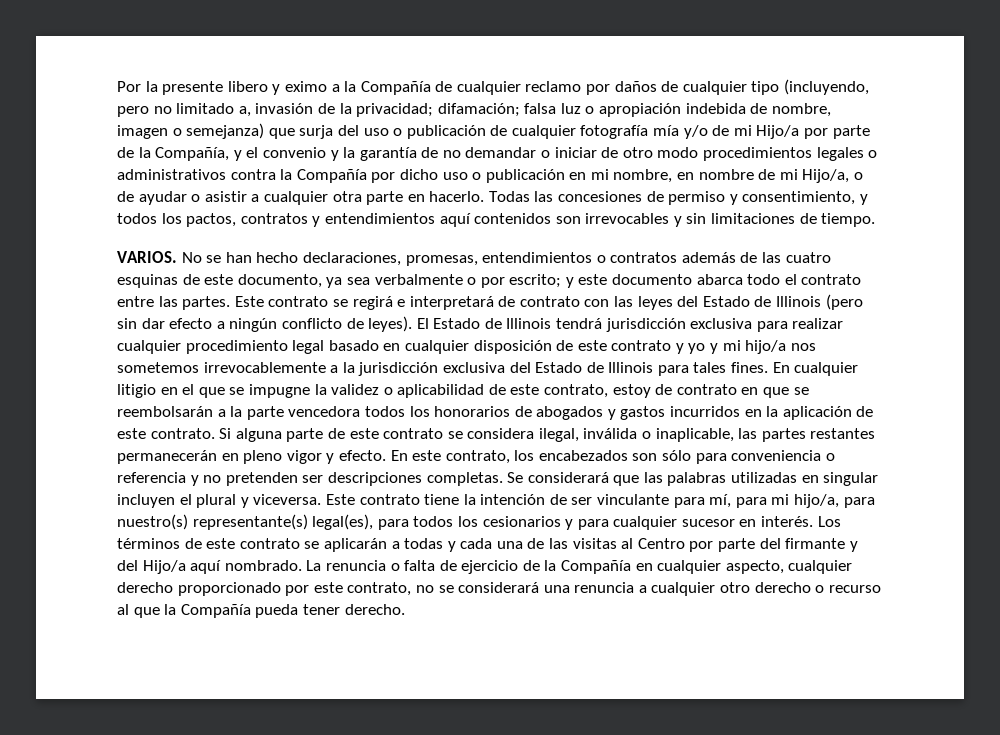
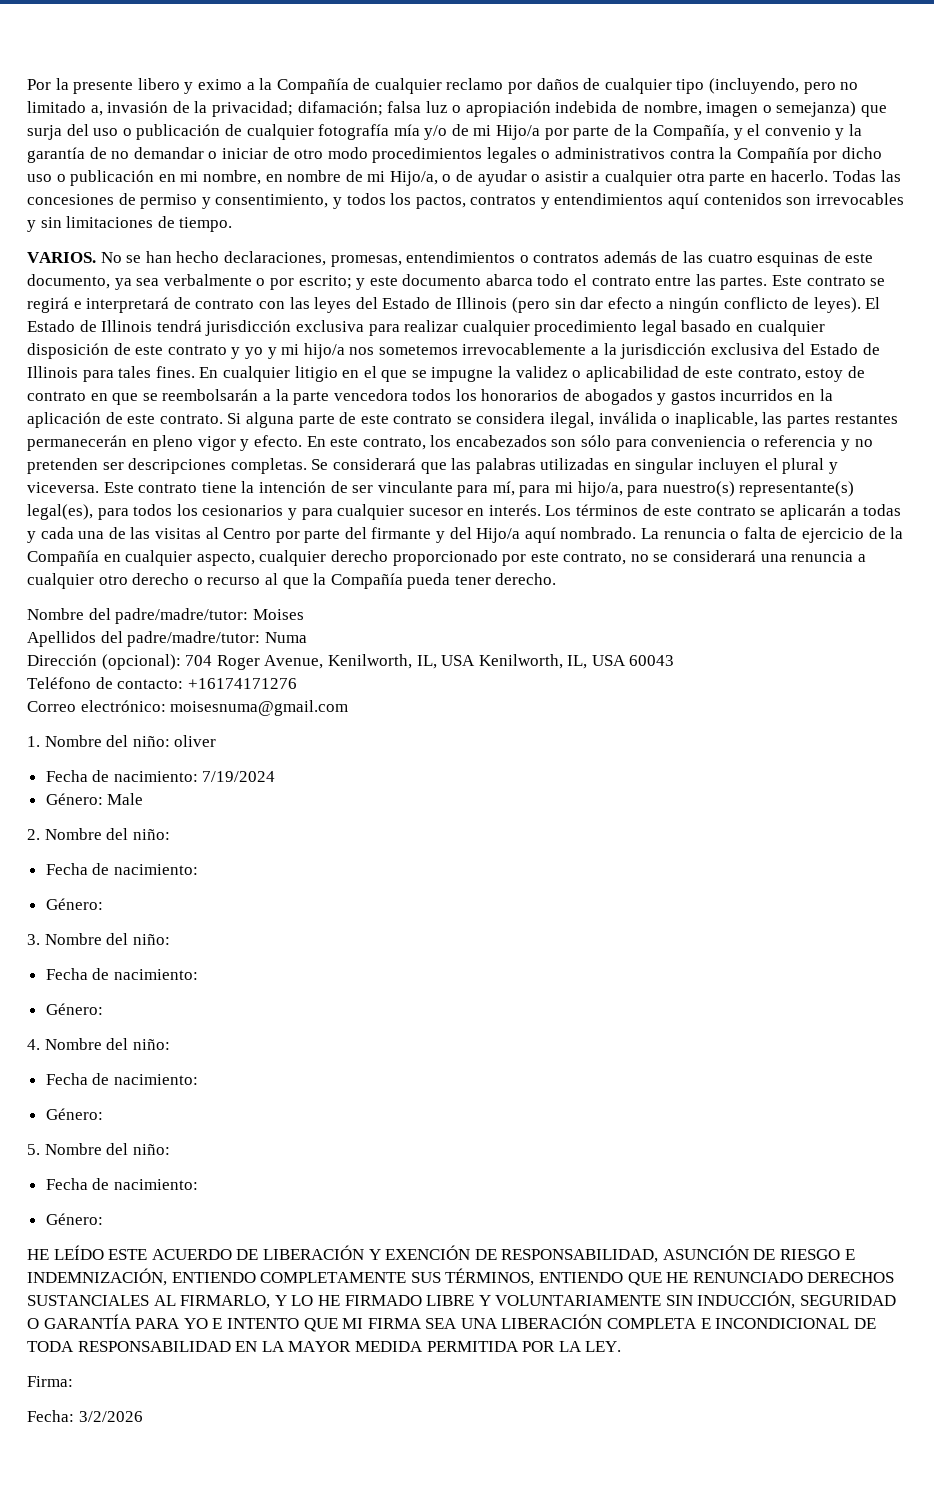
(405, 609) none -> [27,608,304,624] [27,631,307,647] [27,654,675,670] [27,677,297,689] [27,700,349,716] [27,735,217,747] [45,770,276,782] [45,793,144,805] [27,828,170,840] [45,863,198,875] [45,898,103,910] [27,933,170,945] [45,968,198,980] [45,1003,103,1015] [27,1038,170,1050] [45,1073,198,1085] [45,1108,103,1120] [27,1143,170,1155] [45,1178,198,1190] [45,1213,103,1225] [27,1245,855,1263] [27,1268,895,1286] [27,1291,897,1309] [27,1314,876,1332] [27,1341,622,1352] [27,1376,73,1387] [27,1410,143,1422] // Nombre del padre/madre/tutor: Moises // Apellidos del padre/madre/tutor: Numa // Dirección (opcional): 704 Roger Avenue, Kenilworth, IL, USA Kenilworth, IL, USA 60043 // Teléfono de contacto: +16174171276 // Correo electrónico: moisesnuma@gmail.com // 1. Nombre del niño: oliver // Fecha de nacimiento: 7/19/2024 // Género: Male // 2. Nombre del niño: // Fecha de nacimiento: // Género: // 3. Nombre del niño: // Fecha de nacimiento: // Género: // 4. Nombre del niño: // Fecha de nacimiento: // Género: // 5. Nombre del niño: // Fecha de nacimiento: // Género: // HE LEÍDO ESTE ACUERDO DE LIBERACIÓN Y EXENCIÓN DE RESPONSABILIDAD, ASUNCIÓN DE RIESGO E INDEMNIZACIÓN, ENTIENDO COMPLETAMENTE SUS TÉRMINOS, ENTIENDO QUE HE RENUNCIADO DERECHOS SUSTANCIALES AL FIRMARLO, Y LO HE FIRMADO LIBRE Y VOLUNTARIAMENTE SIN INDUCCIÓN, SEGURIDAD O GARANTÍA PARA YO E INTENTO QUE MI FIRMA SEA UNA LIBERACIÓN COMPLETA E INCONDICIONAL DE TODA RESPONSABILIDAD EN LA MAYOR MEDIDA PERMITIDA POR LA LEY. // Firma: // Fecha: 3/2/2026

